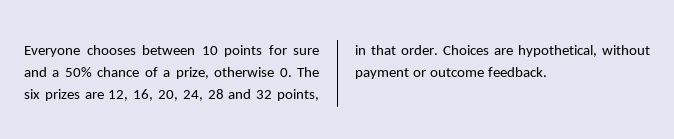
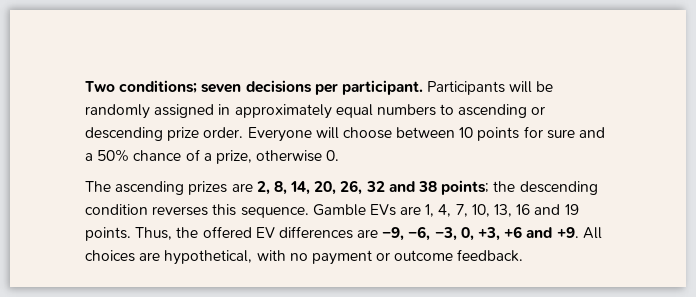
[24,45,136,57] Everyone chooses -> [85,80,554,95] [85,104,546,119] [85,127,392,142] Two conditions; seven decisions per participant. Participants will be randomly assigned in approximately equal numbers to ascending or descending prize order. Everyone will choose
[297,67,320,77] [24,89,320,101] [355,45,650,57] The six prizes are 12, 16, 20, 24, 28 and 32 points, in that order. Choices are hypothetical, without -> [85,180,598,195] [85,204,579,218] [85,226,602,241] [85,250,308,265] // The ascending prizes are 2, 8, 14, 20, 26, 32 and 38 points; the descending condition reverses this sequence. Gamble EVs are 1, 4, 7, 10, 13, 16 and 19 points. Thus, the offered EV differences are −9, −6, −3, 0, +3, +6 and +9. All choices are hypothetical, with no

